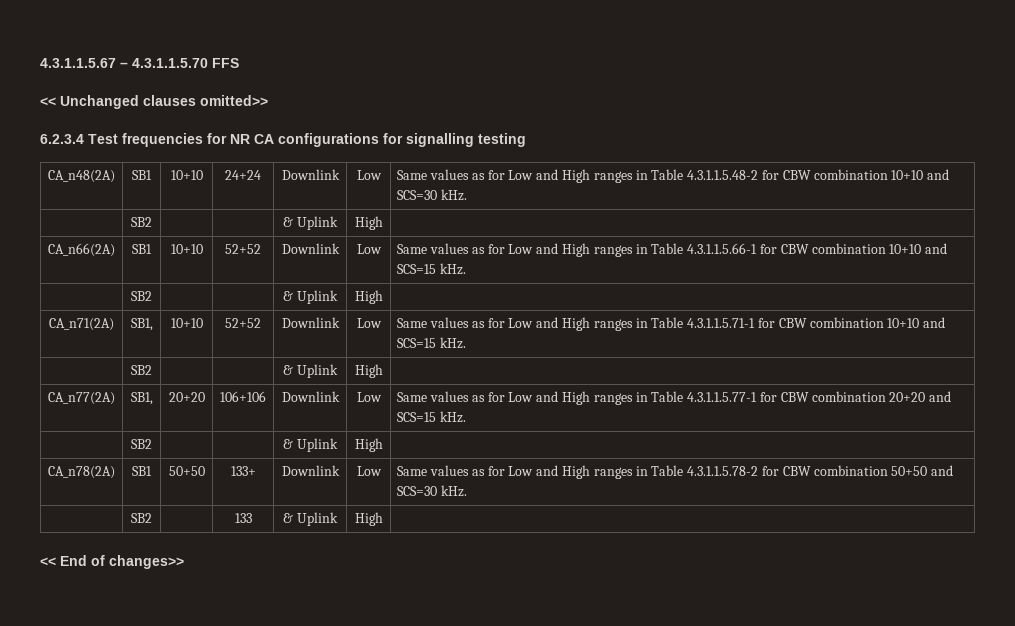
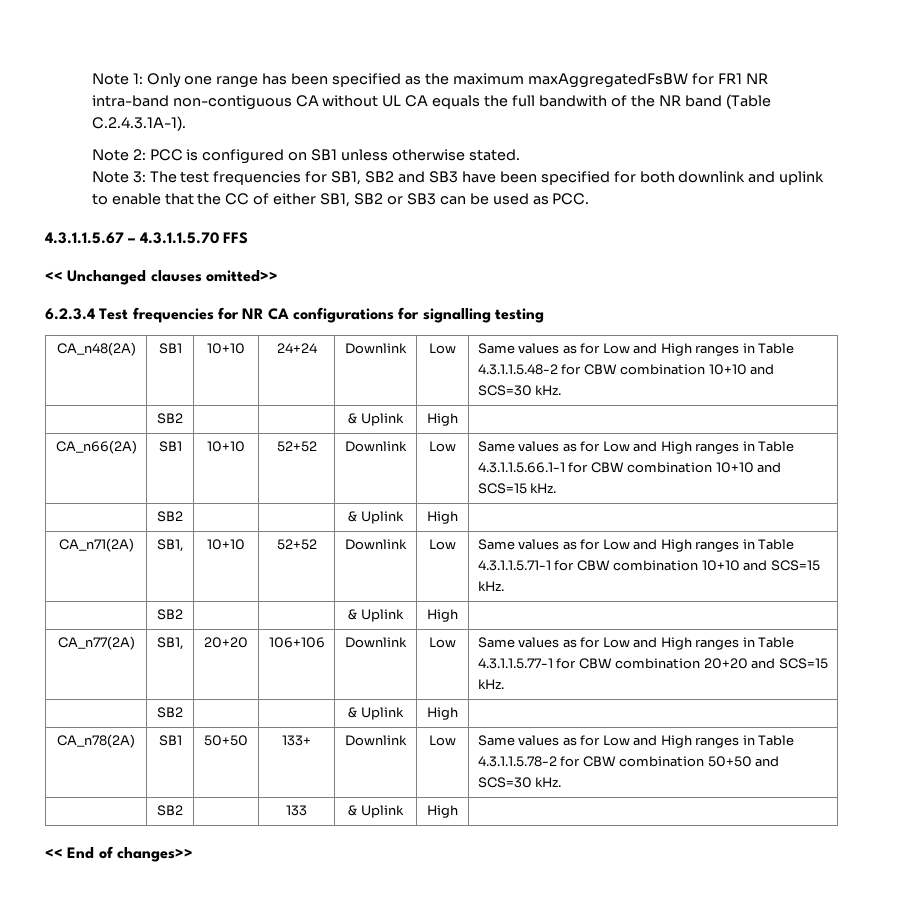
(40, 63) none -> [91,73,768,88] [91,94,771,110] [91,116,186,131] [91,149,520,164] [91,171,825,185] [91,193,590,207] Note 1: Only one range has been specified as the maximum maxAggregatedFsBW for FR1 NR intra-band non-contiguous CA without UL CA equals the full bandwith of the NR band (Table C.2.4.3.1A-1). // Note 2: PCC is configured on SB1 unless otherwise stated. // Note 3: The test frequencies for SB1, SB2 and SB3 have been specified for both downlink and uplink to enable that the CC of either SB1, SB2 or SB3 can be used as PCC. //
[687,243,758,254] 4.3.1.1.5.66-1 -> [477,462,565,473] 4.3.1.1.5.66.1-1

